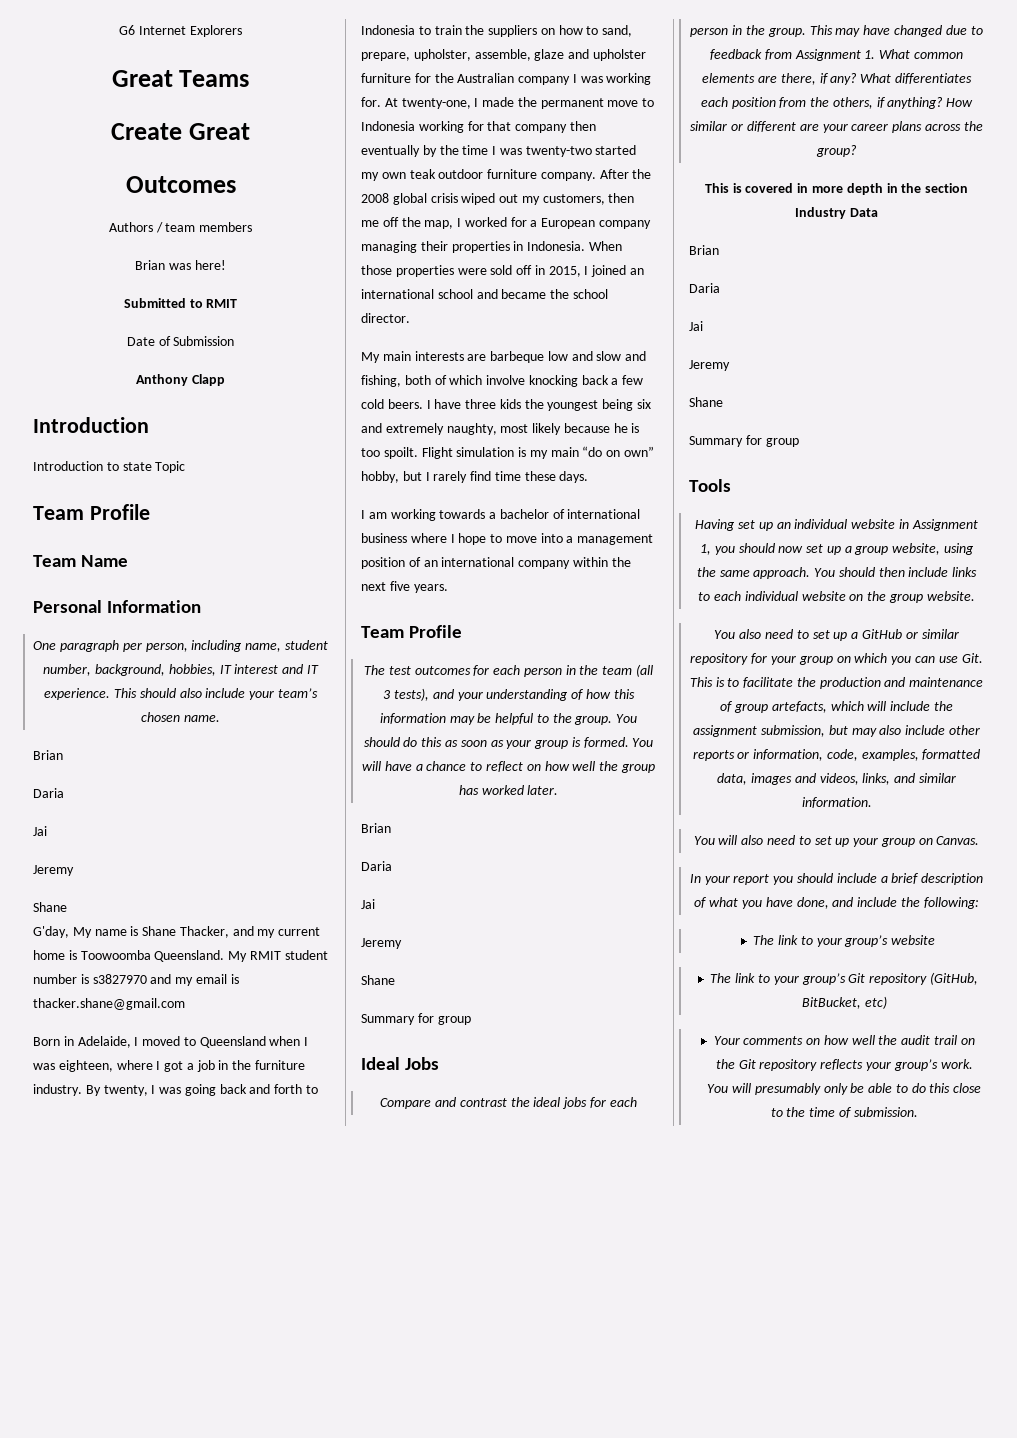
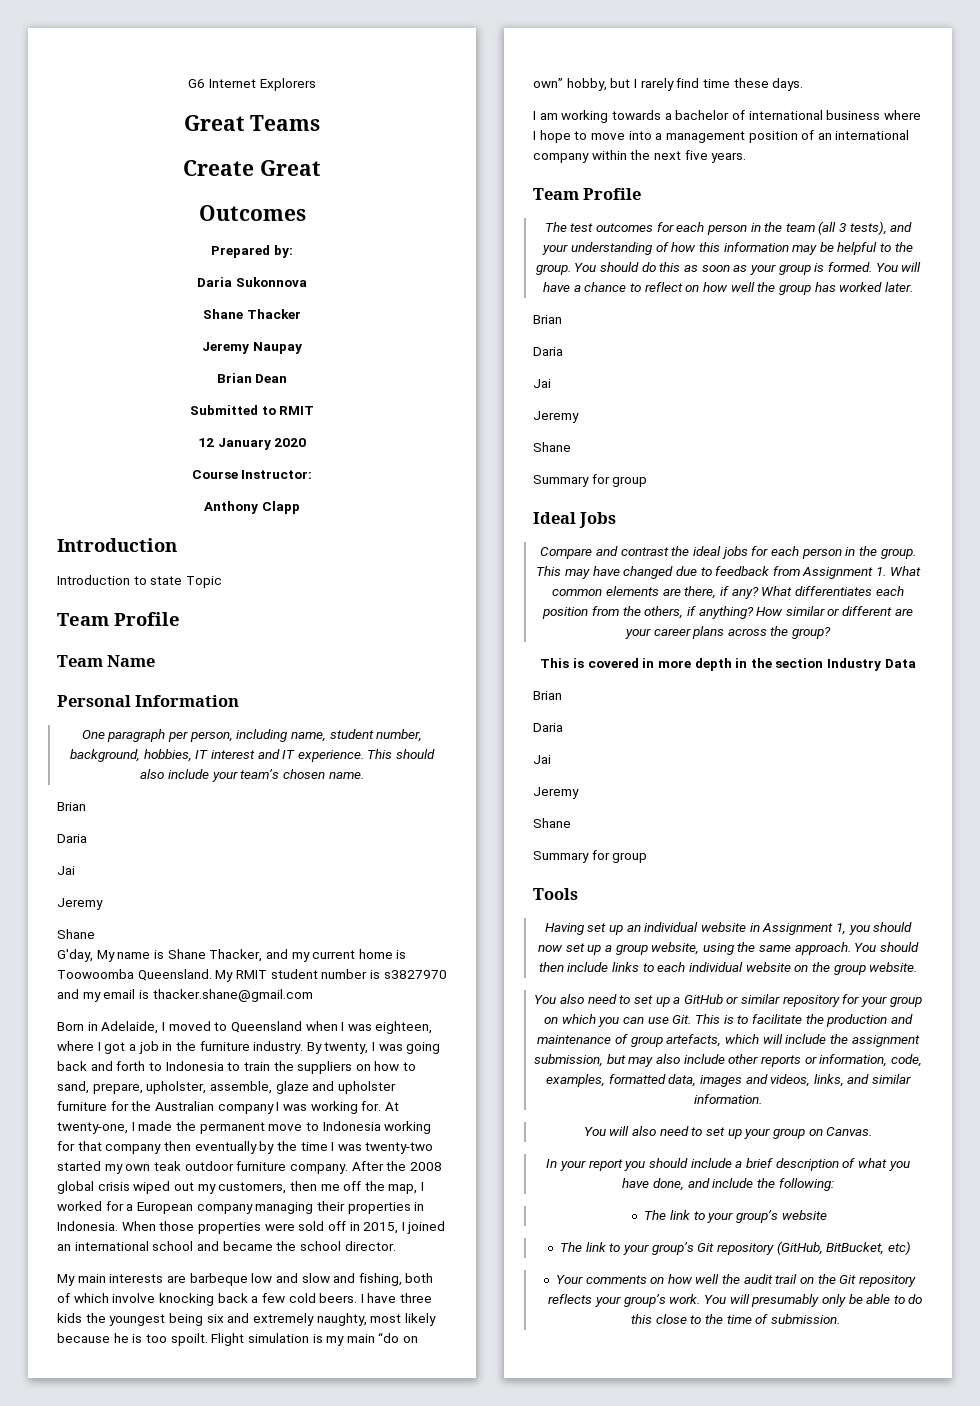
[108,222,253,233] [135,260,226,270] Authors / team members // Brian was here! -> [211,245,293,258] [197,277,307,287] [203,309,301,319] [202,342,302,354] [216,373,288,383] Prepared by: // Daria Sukonnova // Shane Thacker // Jeremy Naupay // Brian Dean
[126,336,235,346] Date of Submission -> [197,438,307,450] [191,470,313,479] 12 January 2020 // Course Instructor:

